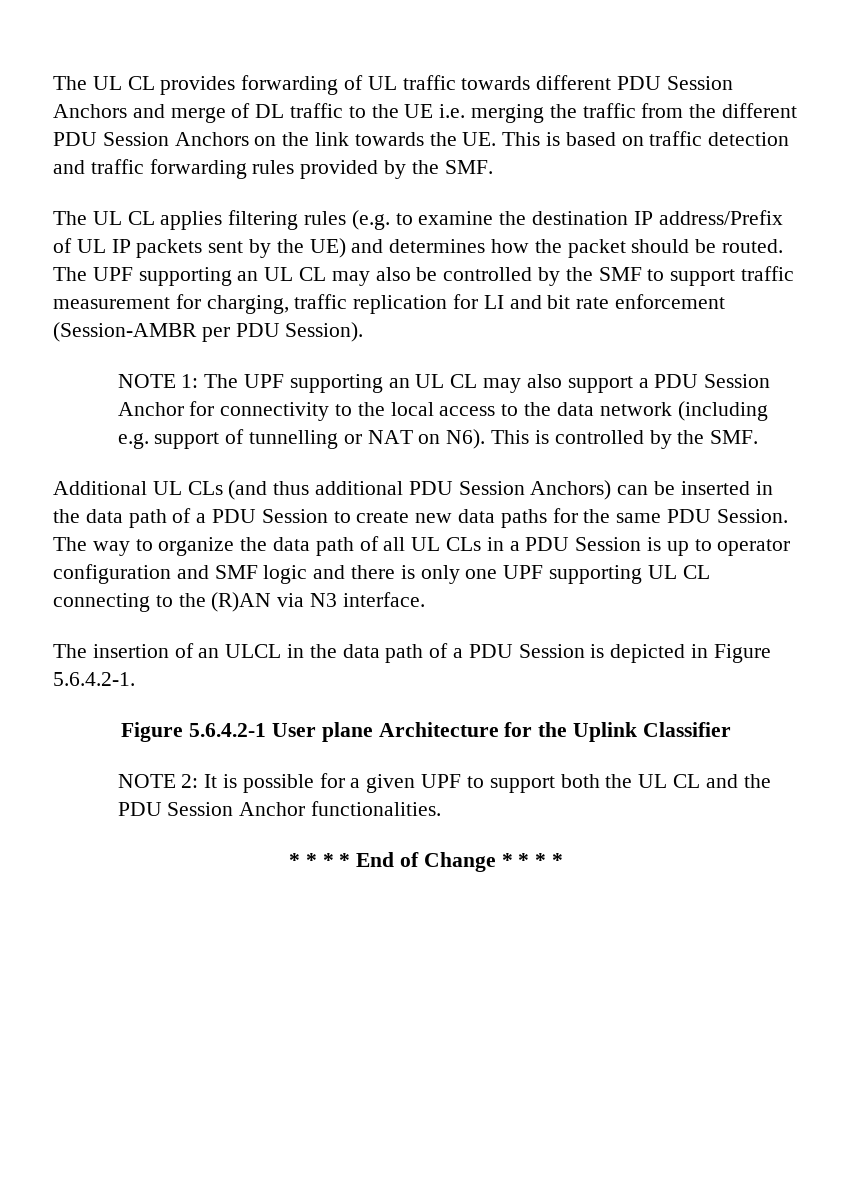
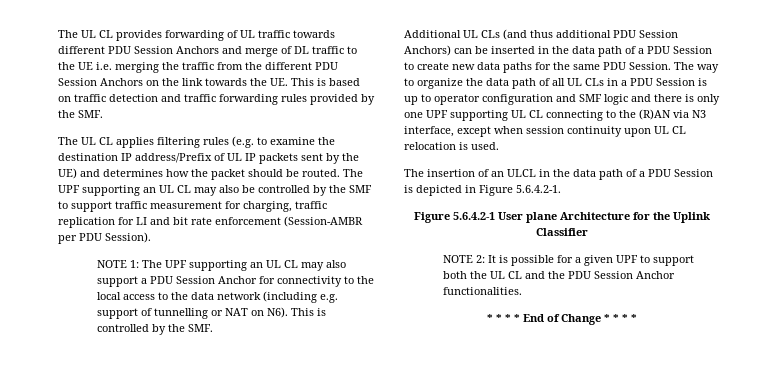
[342,592,425,607] interface. -> [404,126,686,137] [404,142,499,150] interface, except when session continuity upon UL CL relocation is used.

